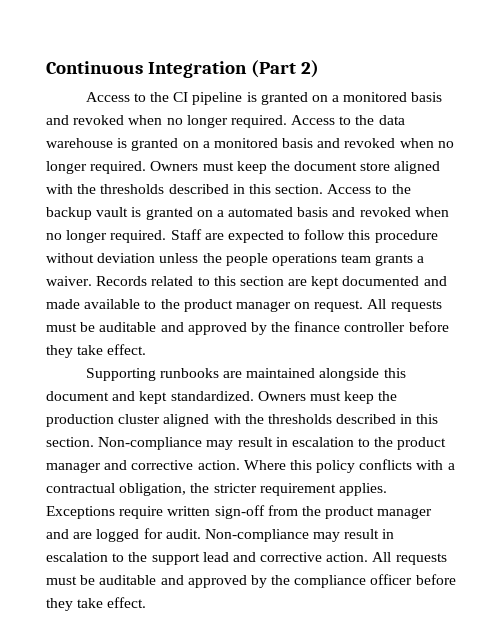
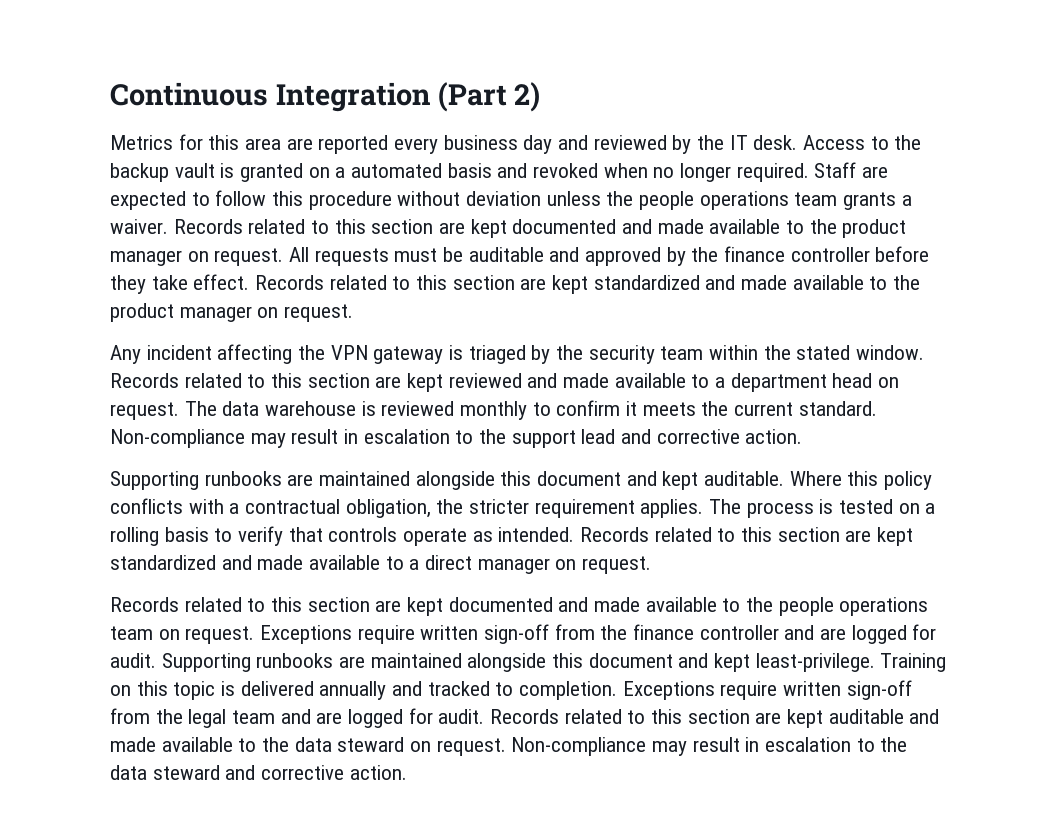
[85,92,443,105] [46,115,405,128] [46,138,454,151] [46,161,441,174] [46,184,324,194] Access to the CI pipeline is granted on a monitored basis and revoked when no longer required. Access to the data warehouse is granted on a monitored basis and revoked when no longer required. Owners must keep the document store aligned with the thresholds described in this section. -> [110,134,798,154] Metrics for this area are reported every business day and reviewed by the IT desk.
[85,368,406,381] [46,391,398,404] [46,414,439,427] [46,437,447,450] [46,460,240,473] // Supporting runbooks are maintained alongside this document and kept standardized. Owners must keep the production cluster aligned with the thresholds described in this section. Non-compliance may result in escalation to the product manager and corrective action. -> [255,275,921,294] [110,303,354,322] [110,344,925,364] [110,373,900,392] [110,400,877,420] [110,429,803,448] [110,471,785,490] Records related to this section are kept standardized and made available to the product manager on request. // Any incident affecting the VPN gateway is triaged by the security team within the stated window. Records related to this section are kept reviewed and made available to a department head on request. The data warehouse is reviewed monthly to confirm it meets the current standard. Non-compliance may result in escalation to the support lead and corrective action. // Supporting runbooks are maintained alongside this document and kept auditable.
[46,505,433,519] [46,528,395,542] [46,552,447,565] [46,574,456,588] [46,597,147,611] Exceptions require written sign-off from the product manager and are logged for audit. Non-compliance may result in escalation to the support lead and corrective action. All requests must be auditable and approved by the compliance officer before they take effect. -> [709,499,936,518] [110,526,914,546] [110,555,652,574] [110,597,929,616] [110,624,937,644] [110,653,947,672] [110,680,912,700] [110,708,940,728] [110,737,908,756] [110,765,407,780] The process is tested on a rolling basis to verify that controls operate as intended. Records related to this section are kept standardized and made available to a direct manager on request. // Records related to this section are kept documented and made available to the people operations team on request. Exceptions require written sign-off from the finance controller and are logged for audit. Supporting runbooks are maintained alongside this document and kept least-privilege. Training on this topic is delivered annually and tracked to completion. Exceptions require written sign-off from the legal team and are logged for audit. Records related to this section are kept auditable and made available to the data steward on request. Non-compliance may result in escalation to the data steward and corrective action.

